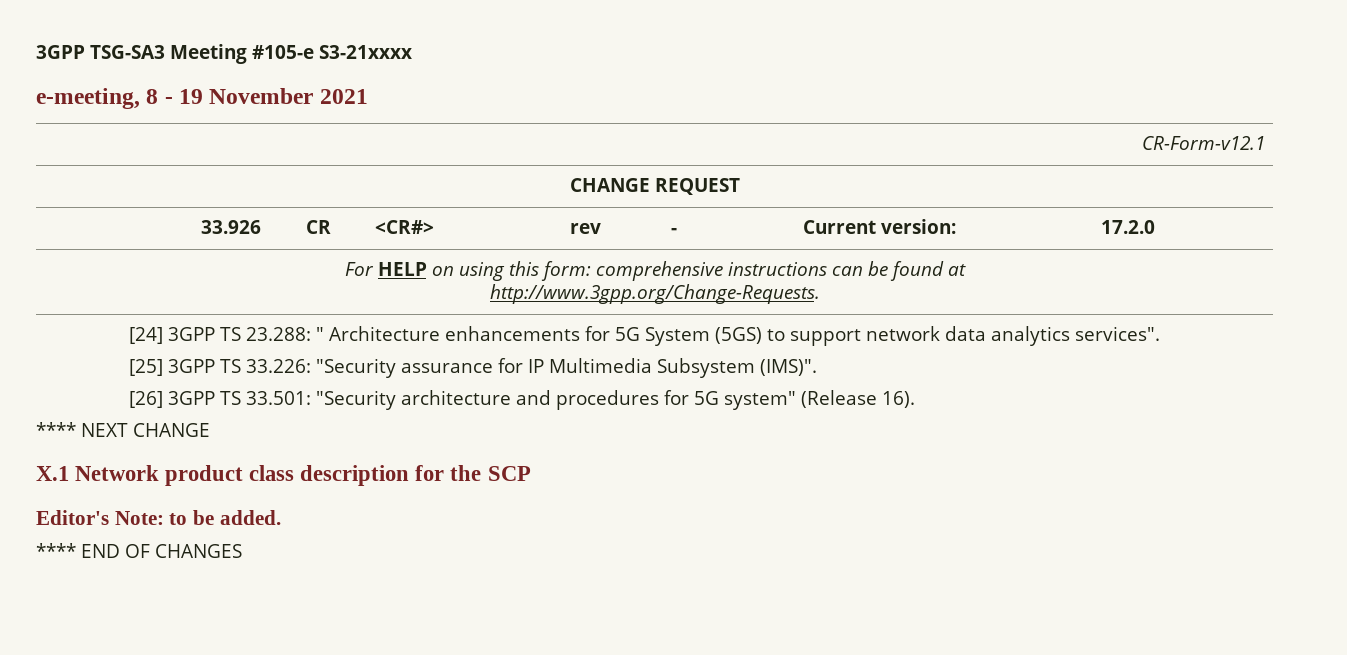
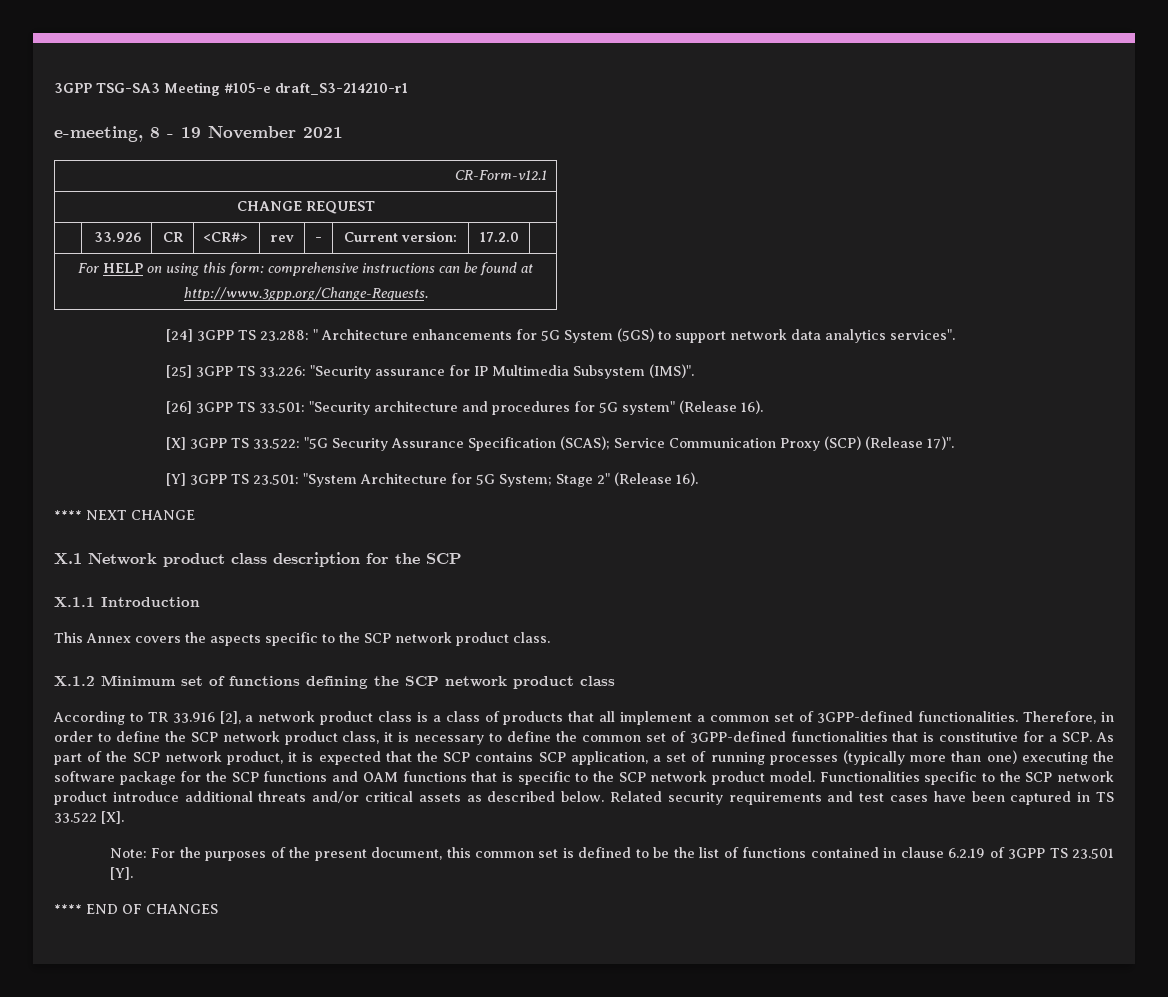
[319,45,412,59] S3-21xxxx -> [275,83,408,95] draft_S3-214210-r1
(915, 399) none -> [165,436,954,451] [165,472,698,487] // [X] 3GPP TS 33.522: "5G Security Assurance Specification (SCAS); Service Communication Proxy (SCP) (Release 17)". // [Y] 3GPP TS 23.501: "System Architecture for 5G System; Stage 2" (Release 16).
[36,510,281,525] Editor's Note: to be added. -> [54,597,200,607] [54,632,550,646] [54,675,615,689] [53,711,1114,725] [54,731,1114,745] [54,750,1115,765] [54,771,1114,785] [54,791,1114,805] [54,811,124,824] [109,847,1115,861] [109,867,133,880] X.1.1 Introduction // This Annex covers the aspects specific to the SCP network product class. // X.1.2 Minimum set of functions defining the SCP network product class // According to TR 33.916 [2], a network product class is a class of products that all implement a common set of 3GPP-defined functionalities. Therefore, in order to define the SCP network product class, it is necessary to define the common set of 3GPP-defined functionalities that is constitutive for a SCP. As part of the SCP network product, it is expected that the SCP contains SCP application, a set of running processes (typically more than one) executing the software package for the SCP functions and OAM functions that is specific to the SCP network product model. Functionalities specific to the SCP network product introduce additional threats and/or critical assets as described below. Related security requirements and test cases have been captured in TS 33.522 [X]. // Note: For the purposes of the present document, this common set is defined to be the list of functions contained in clause 6.2.19 of 3GPP TS 23.501 [Y].

